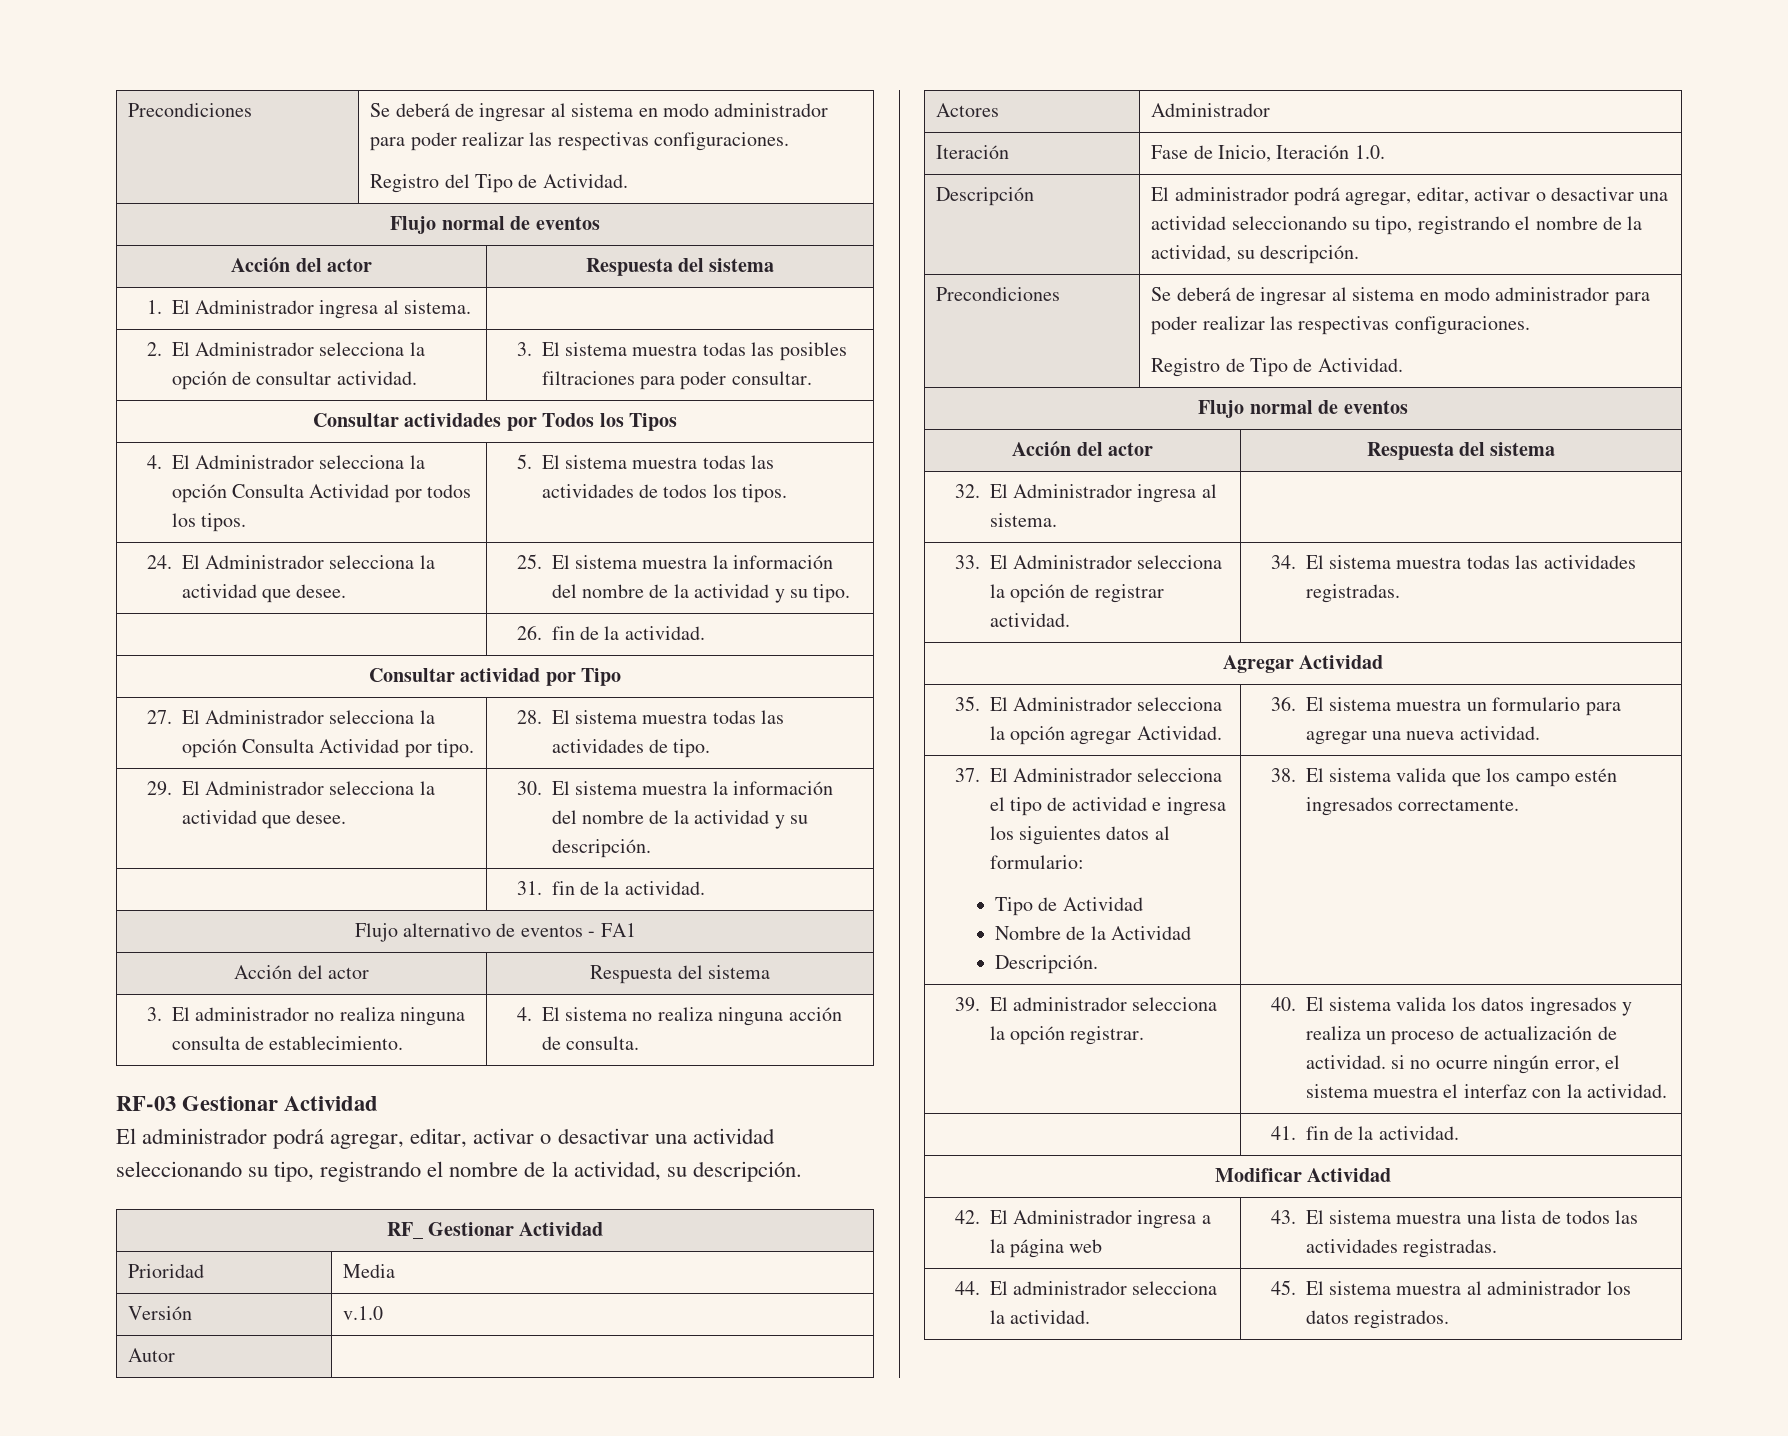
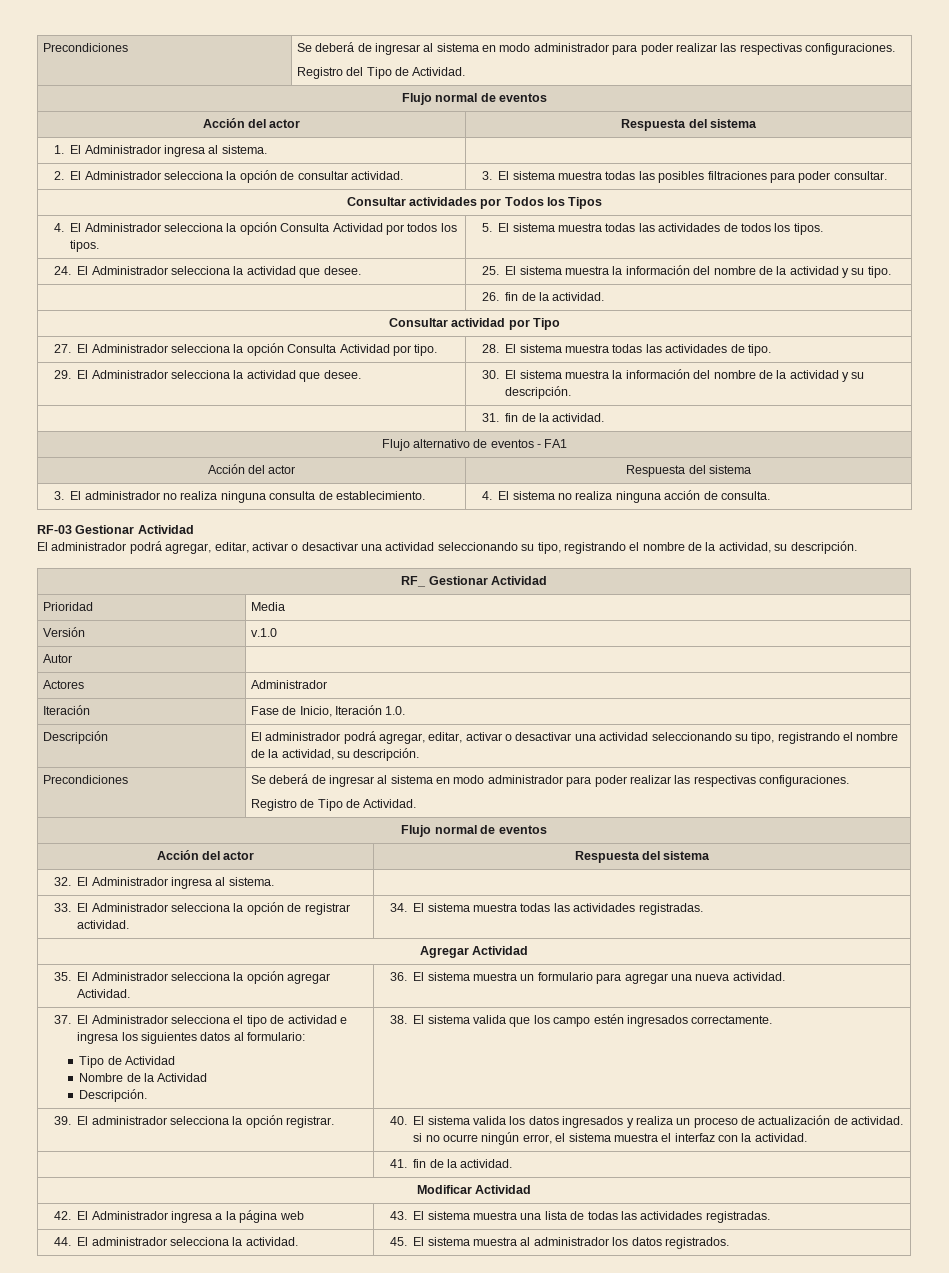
[1565,1210,1610,1224] todos -> [587,1211,618,1220] todas

